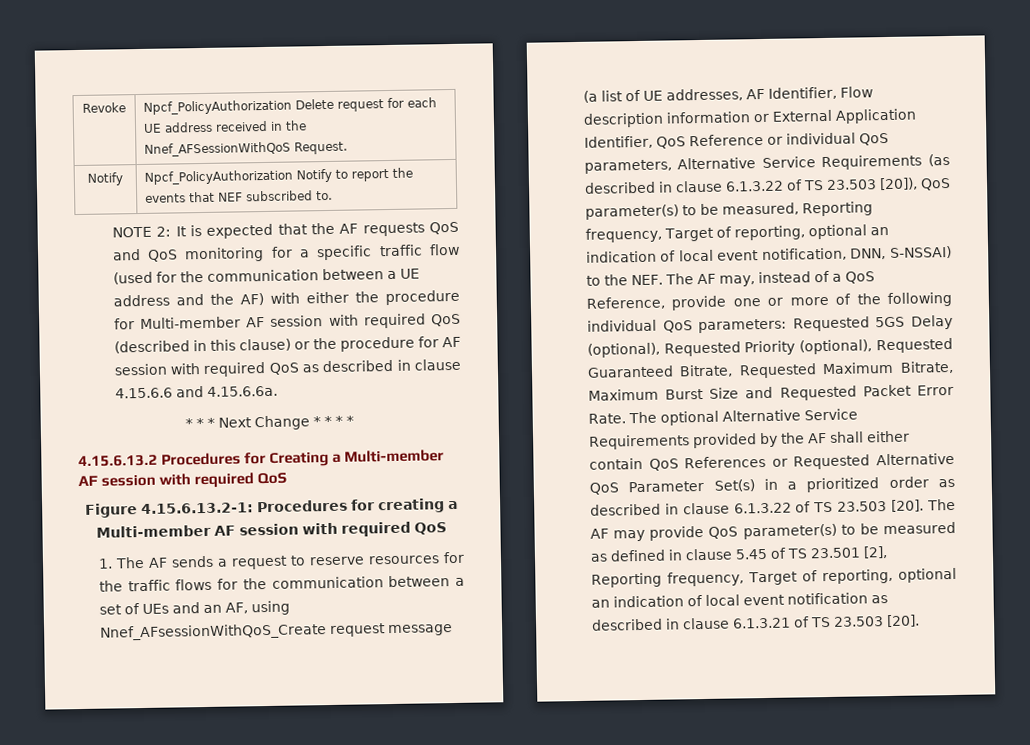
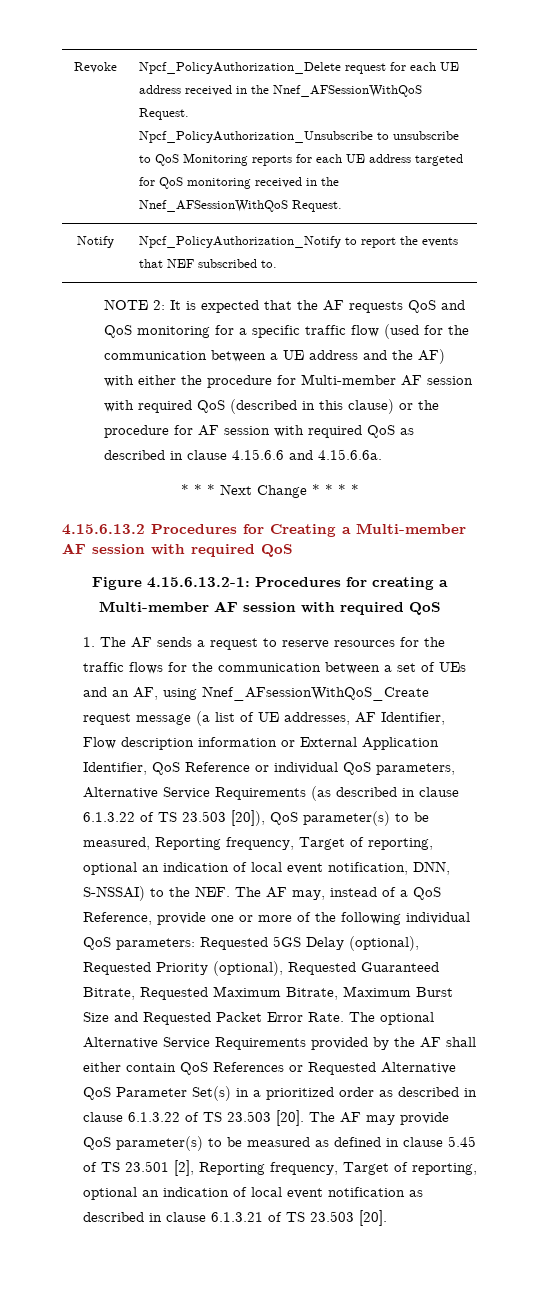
[143,98,335,115] Npcf_PolicyAuthorization Delete -> [139,62,342,74] Npcf_PolicyAuthorization_Delete
(349, 148) none -> [139,131,460,143] [139,153,464,166] [139,177,340,189] [139,200,343,212] // Npcf_PolicyAuthorization_Unsubscribe to unsubscribe to QoS Monitoring reports for each UE address targeted for QoS monitoring received in the Nnef_AFSessionWithQoS Request.
[144,168,333,185] Npcf_PolicyAuthorization Notify -> [139,236,342,248] Npcf_PolicyAuthorization_Notify

